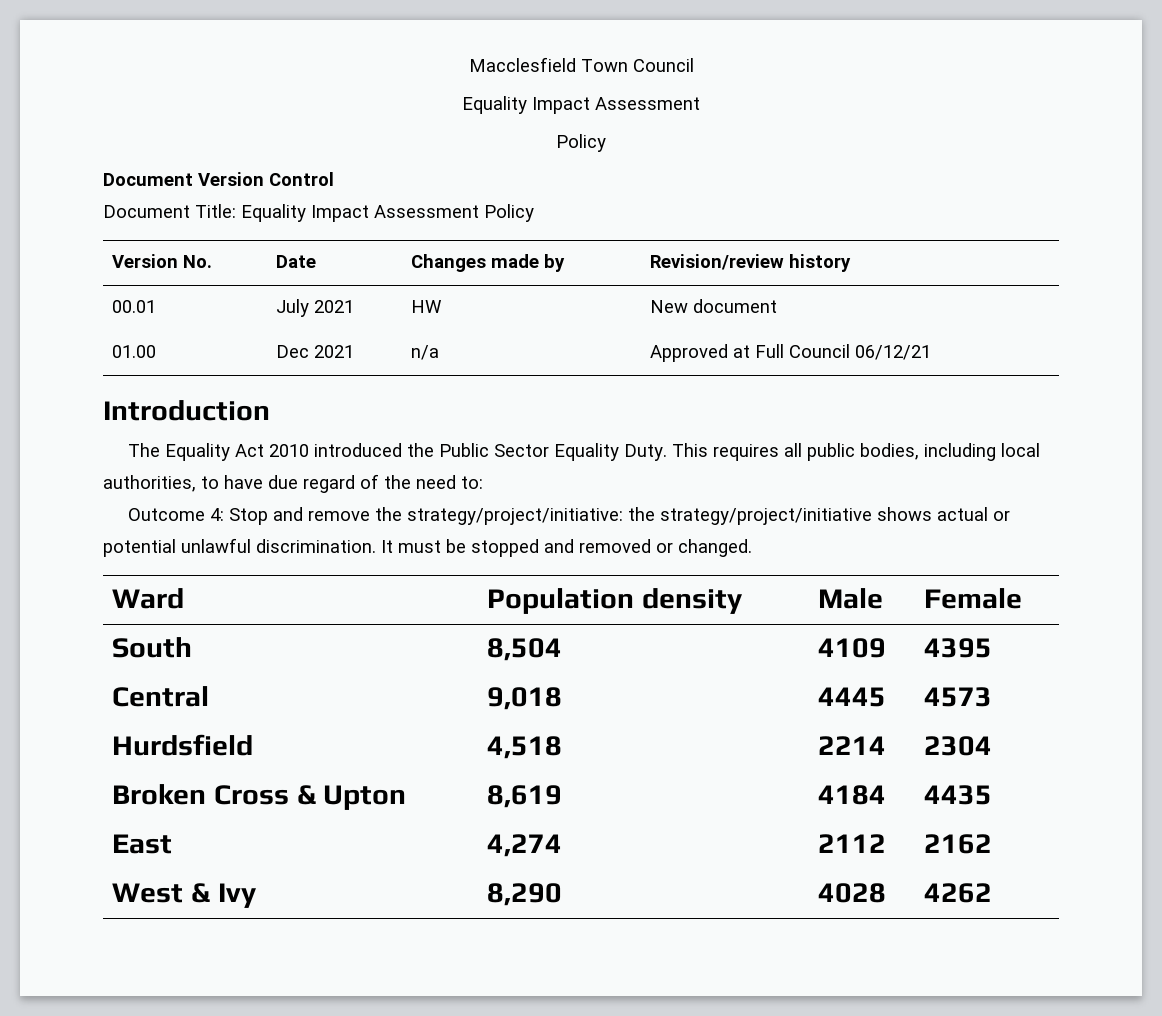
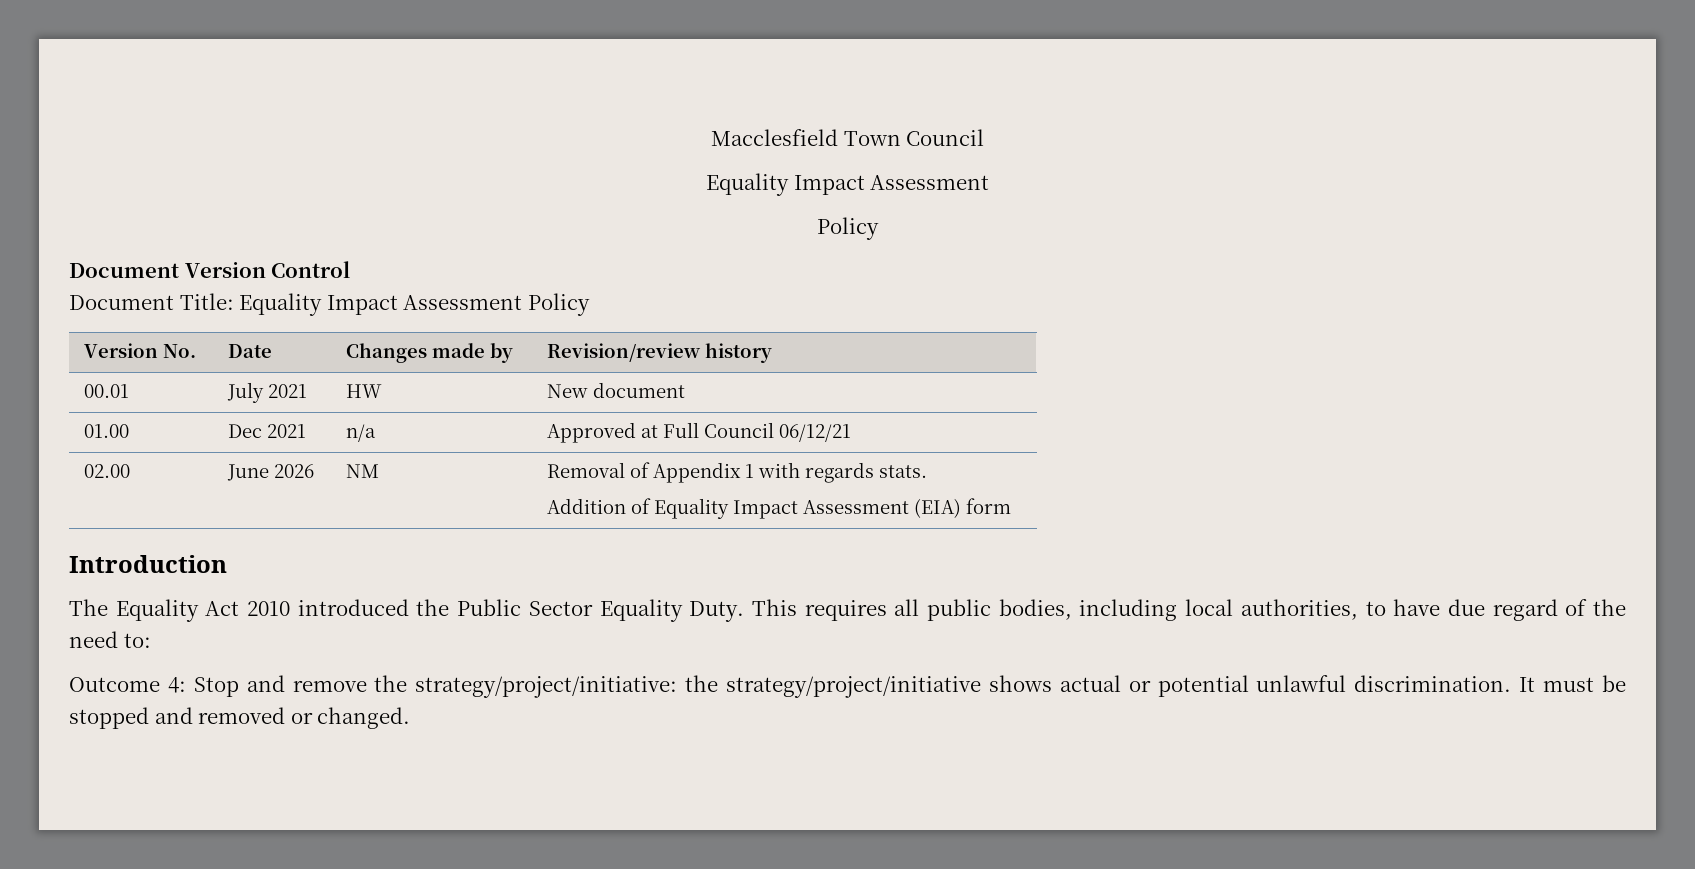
(932, 352) none -> [84,464,131,478] [227,464,315,481] [346,464,380,478] [547,462,928,483] [547,498,1012,519] // 02.00 | June 2026 | NM | Removal of Appendix 1 with regards stats. // Addition of Equality Impact Assessment (EIA) form
[112,588,185,609] [487,588,742,614] [818,588,884,609] [924,588,1023,609] [112,637,193,658] [487,638,563,661] [818,638,887,658] [924,638,993,658] [112,686,210,707] [487,687,563,710] [818,687,887,707] [924,687,993,707] [112,734,254,756] [487,736,563,759] [818,736,887,755] [924,736,993,756] [112,784,407,810] [487,785,563,808] [818,785,887,805] [924,785,993,805] [112,834,173,854] [487,834,563,857] [818,834,887,853] [924,834,993,854] [112,883,256,908] [487,883,563,906] [818,883,887,903] [924,883,993,903] // Ward | Population density | Male | Female // South | 8,504 | 4109 | 4395 // Central | 9,018 | 4445 | 4573 // Hurdsfield | 4,518 | 2214 | 2304 // Broken Cross & Upton | 8,619 | 4184 | 4435 // East | 4,274 | 2112 | 2162 // West & Ivy | 8,290 | 4028 | 4262 -> (411, 718) none

